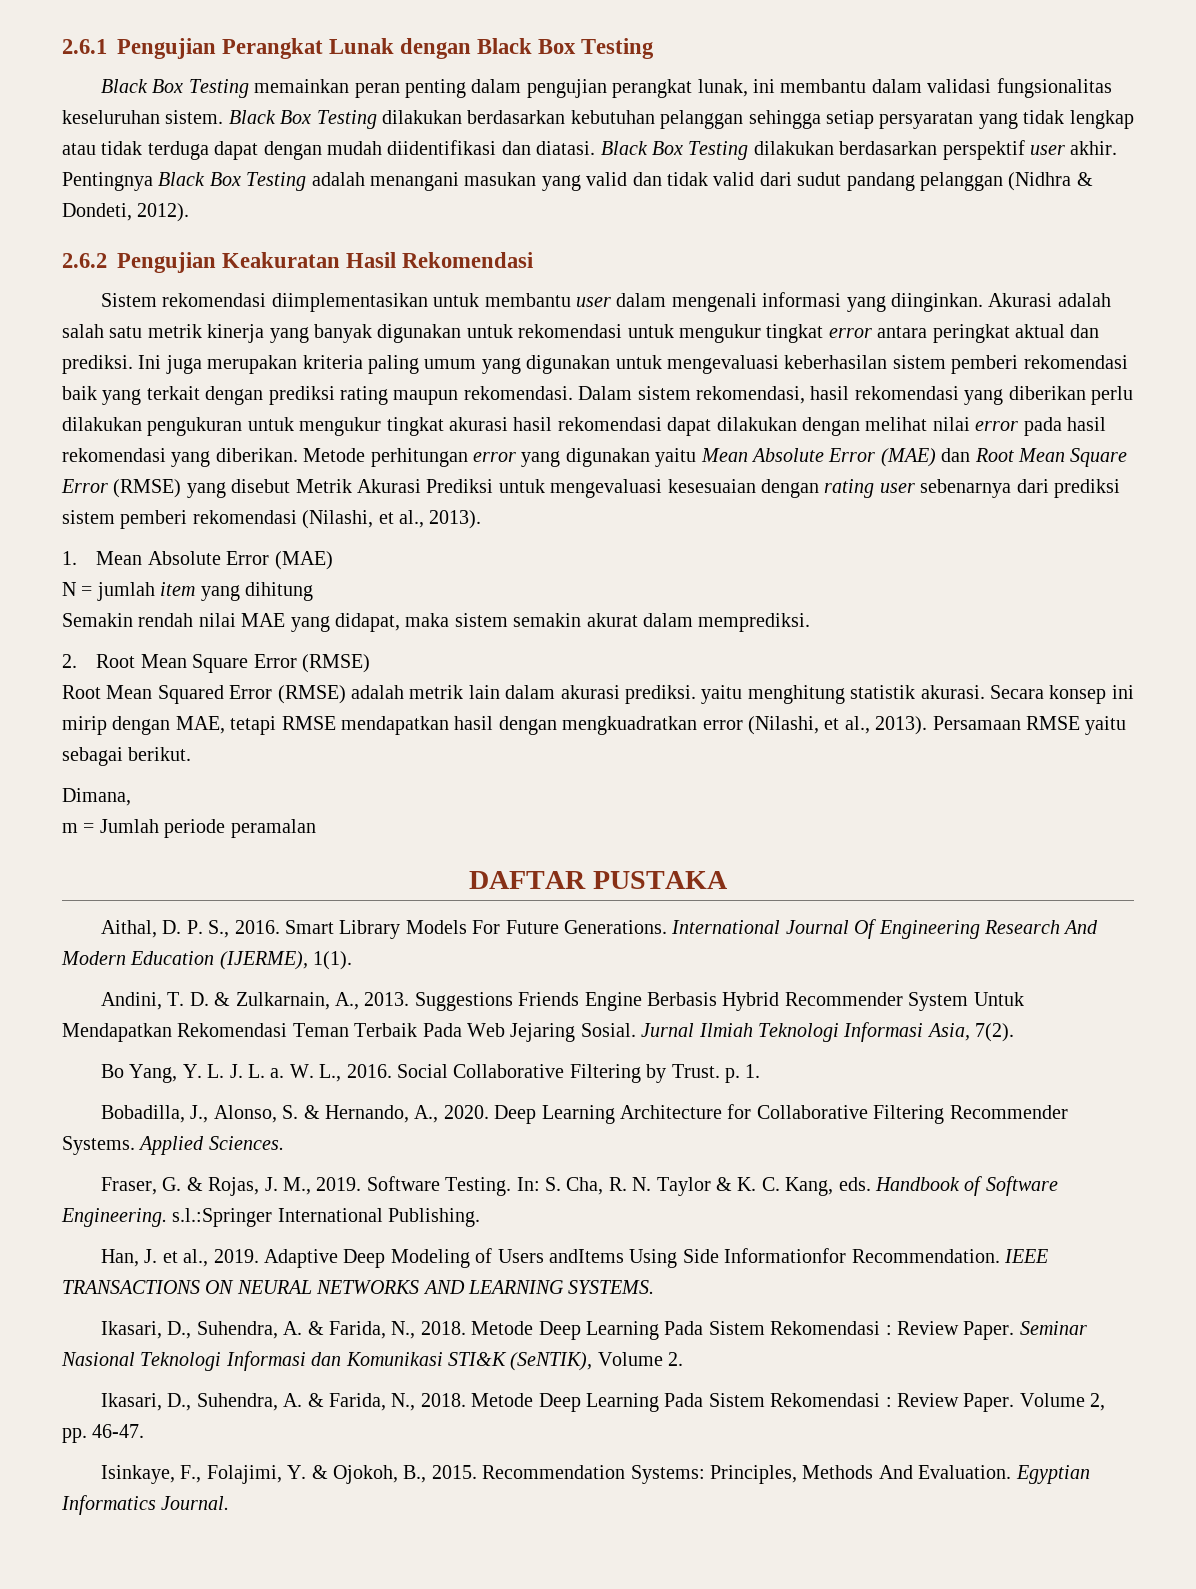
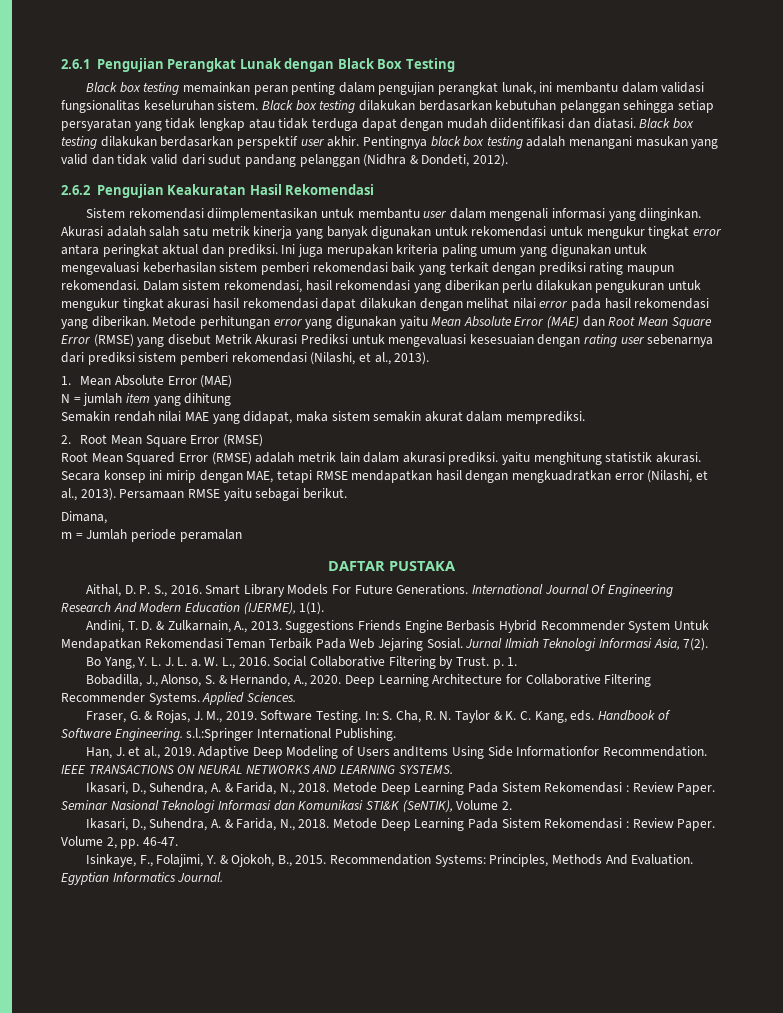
[152,79,249,98] Box Testing -> [119,82,180,95] box testing
[280,110,377,129] Box Testing -> [295,100,356,113] box testing
[651,141,749,160] Box Testing -> [673,118,695,129] [61,136,97,149] box testing
[158,172,307,191] Black Box Testing -> [430,136,523,149] black box testing

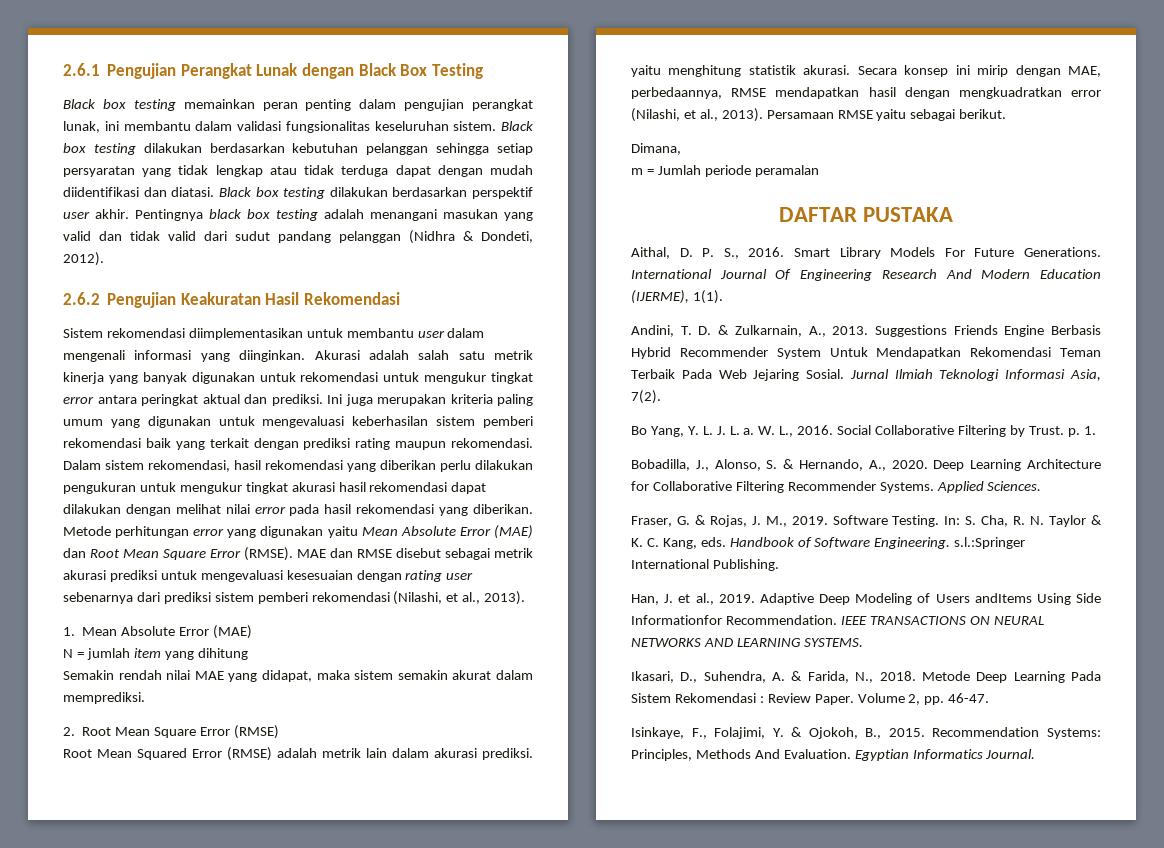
[93,334,348,347] (RMSE) yang disebut Metrik Akurasi Prediksi -> [244,547,533,561] [63,570,157,582] (RMSE). MAE dan RMSE disebut sebagai metrik akurasi prediksi
[276,470,312,483] tetapi -> [631,87,722,99] perbedaannya,
[85,782,716,795] [61,800,512,813] // Ikasari, D., Suhendra, A. & Farida, N., 2018. Metode Deep Learning Pada Sistem Rekomendasi : Review Paper. Seminar Nasional Teknologi Informasi dan Komunikasi STI&K (SeNTIK), Volume 2. -> (863, 642) none

